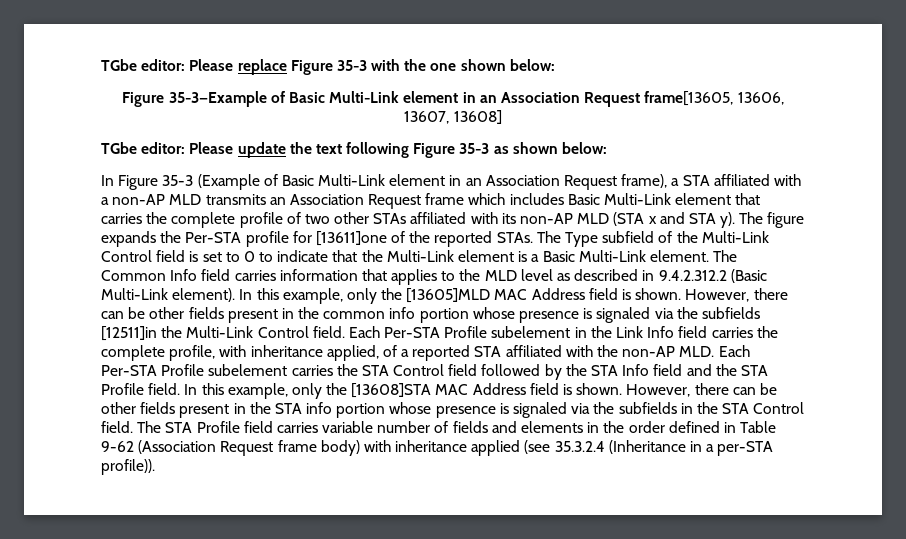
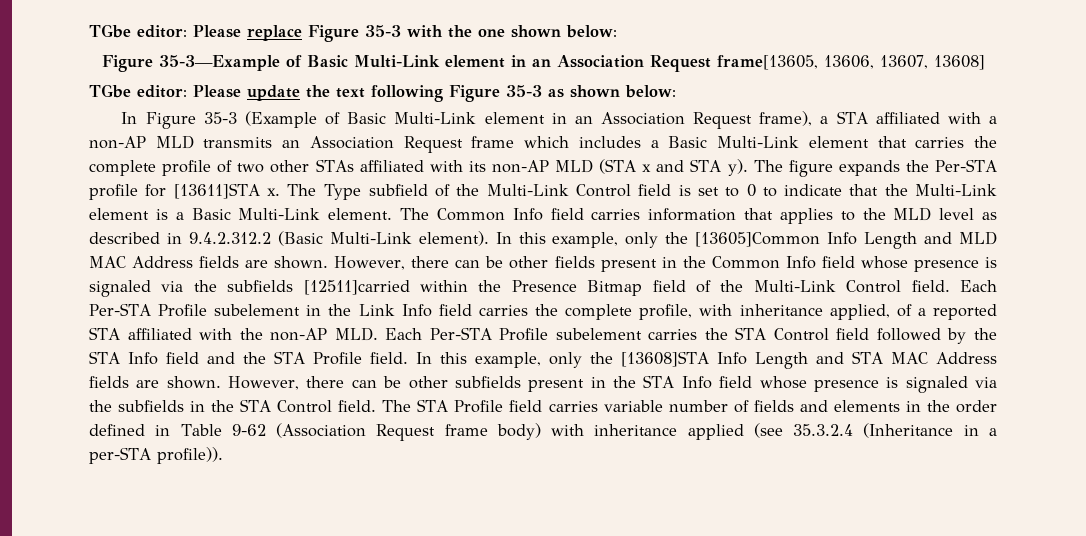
(564, 199) none -> [650,140,659,148] a
[315,231,533,247] [13611]one of the reported STAs. -> [173,183,280,199] [13611]STA x.
[406,288,632,303] [13605]MLD MAC Address field is -> [695,231,997,249] [89,256,269,268] [13605]Common Info Length and MLD MAC Address fields are
[323,307,760,323] [101,326,157,341] common info portion whose presence is signaled via the subfields [12511]in -> [711,256,998,272] [89,280,711,297] Common Info field whose presence is signaled via the subfields [12511]carried within the Presence Bitmap field of
[435,383,777,397] [101,402,176,414] MAC Address field is shown. However, there can be other fields -> [716,351,997,369] [89,376,521,390] Info Length and STA MAC Address fields are shown. However, there can be other subfields
[306,402,386,418] info portion -> [681,376,753,389] Info field

